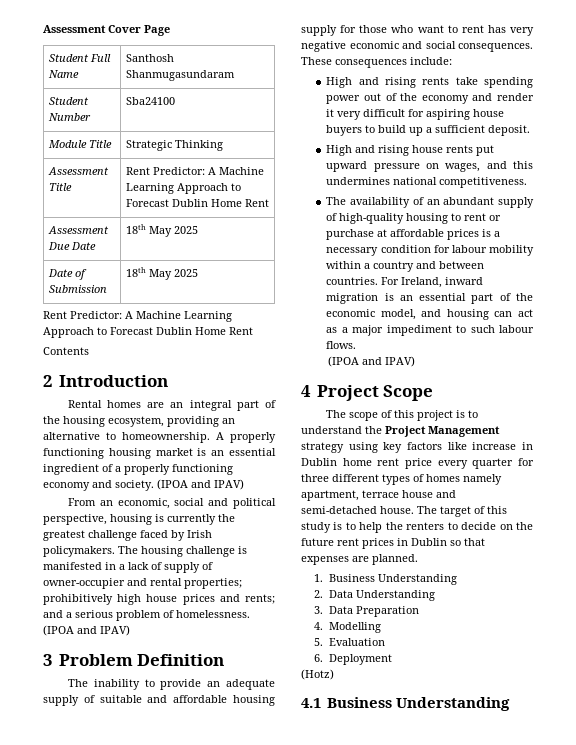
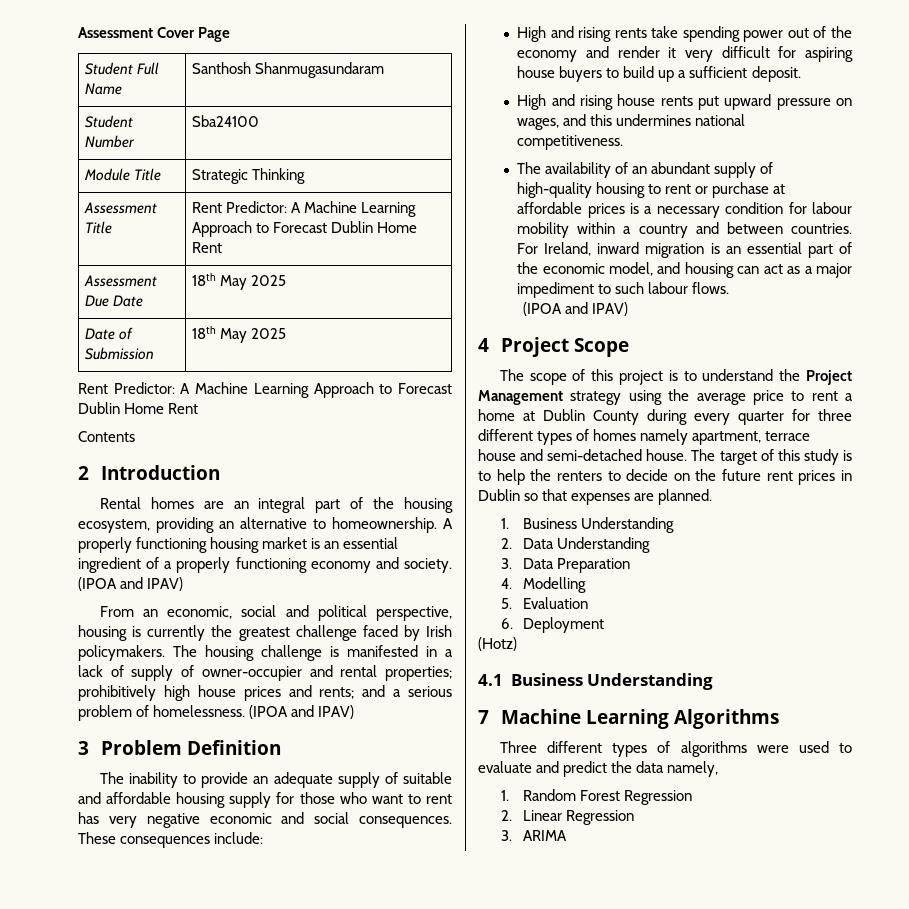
[383,442,533,453] [301,458,432,469] key factors like increase in Dublin home rent price -> [668,389,853,405] [478,409,687,425] the average price to rent a home at Dublin County during
(510, 704) none -> [478,709,779,729] [499,741,853,757] [478,761,719,777] [500,789,693,805] [500,810,635,825] [500,830,568,841] // 7 Machine Learning Algorithms // Three different types of algorithms were used to evaluate and predict the data namely, // 1. Random Forest Regression // 2. Linear Regression // 3. ARIMA

